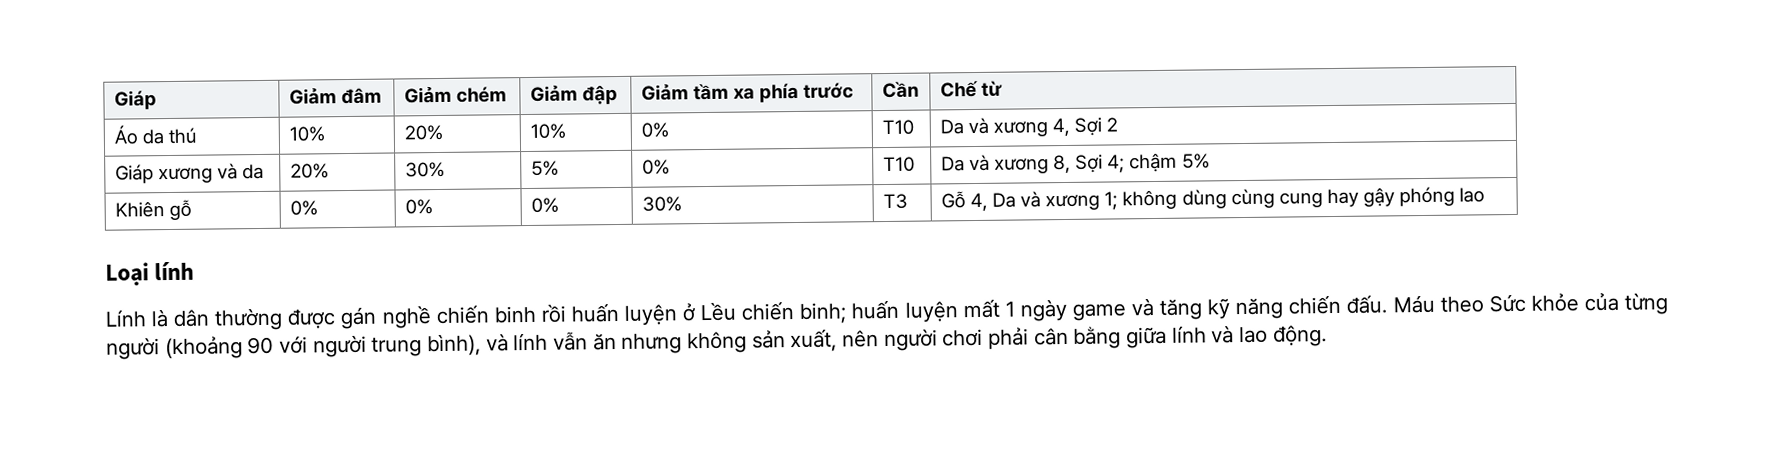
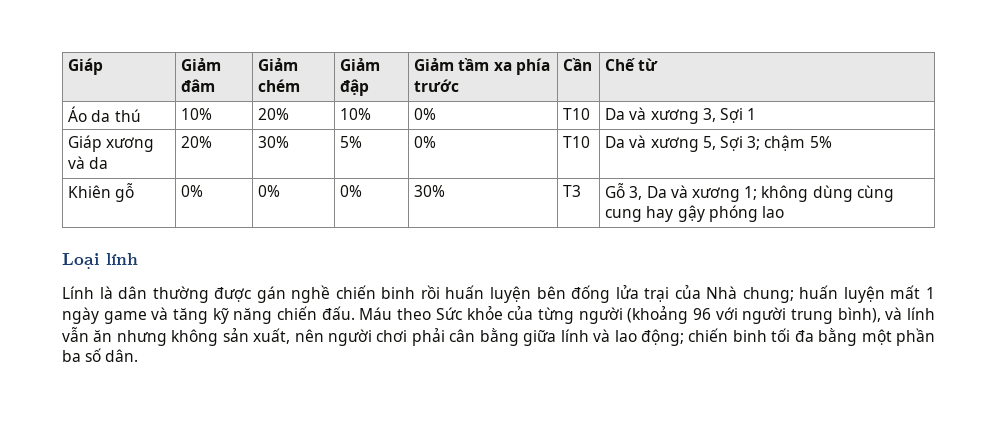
[1051,117,1119,137] 4, Sợi 2 -> [702,108,757,123] 3, Sợi 1
[1052,154,1126,174] 8, Sợi 4; -> [702,136,761,151] 5, Sợi 3;
[969,192,988,212] 4, -> [629,186,643,200] 3,
[682,302,848,324] ở Lều chiến binh; -> [536,285,794,303] bên đống lửa trại của Nhà chung;
[247,336,275,355] 90 -> [692,308,711,320] 96
[1272,325,1327,347] động. -> [640,328,935,346] [62,348,139,362] động; chiến binh tối đa bằng một phần ba số dân.

